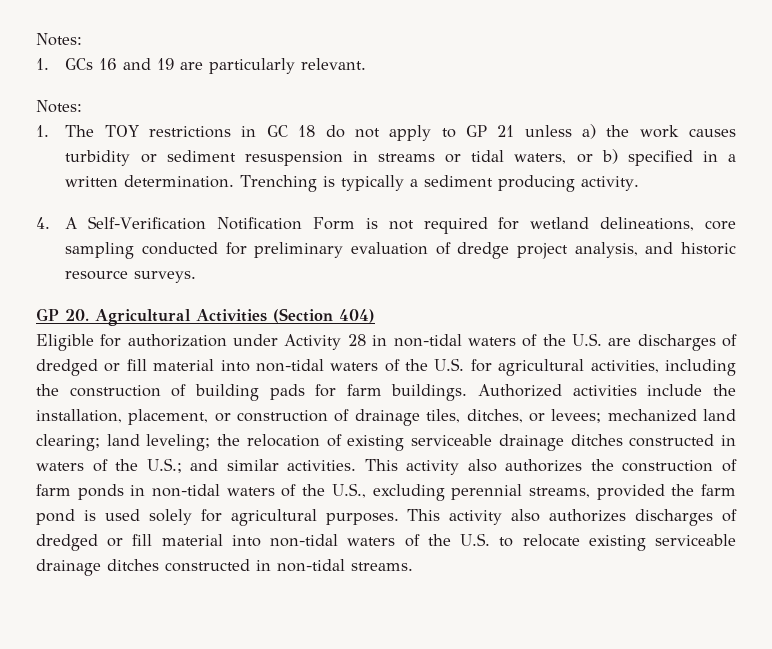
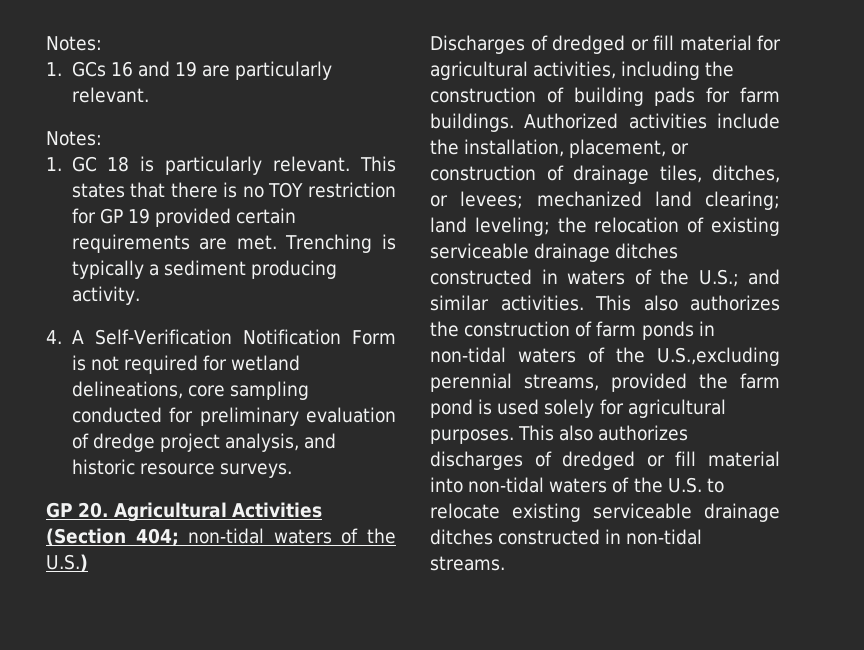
[65,124,737,141] [65,149,736,166] [65,175,235,188] The TOY restrictions in GC 18 do not apply to GP 21 unless a) the work causes turbidity or sediment resuspension in streams or tidal waters, or b) specified in a written determination. -> [71,156,397,175] [71,182,396,198] [71,208,297,227] [71,234,277,253] GC 18 is particularly relevant. This states that there is no TOY restriction for GP 19 provided certain requirements are met.
[339,309,375,323] [36,333,737,351] [36,358,465,376] 404) // Eligible for authorization under Activity 28 in non-tidal waters of the U.S. are discharges of dredged or fill material into non-tidal waters of the U.S. -> [135,528,397,546] [46,554,88,572] [430,35,752,54] 404; non-tidal waters of the U.S.) // Discharges of dredged or fill material
[406,460,460,475] activity -> (631, 303) none
[331,483,445,501] U.S., excluding -> [657,347,780,366] U.S.,excluding
[449,510,503,525] activity -> (555, 433) none

